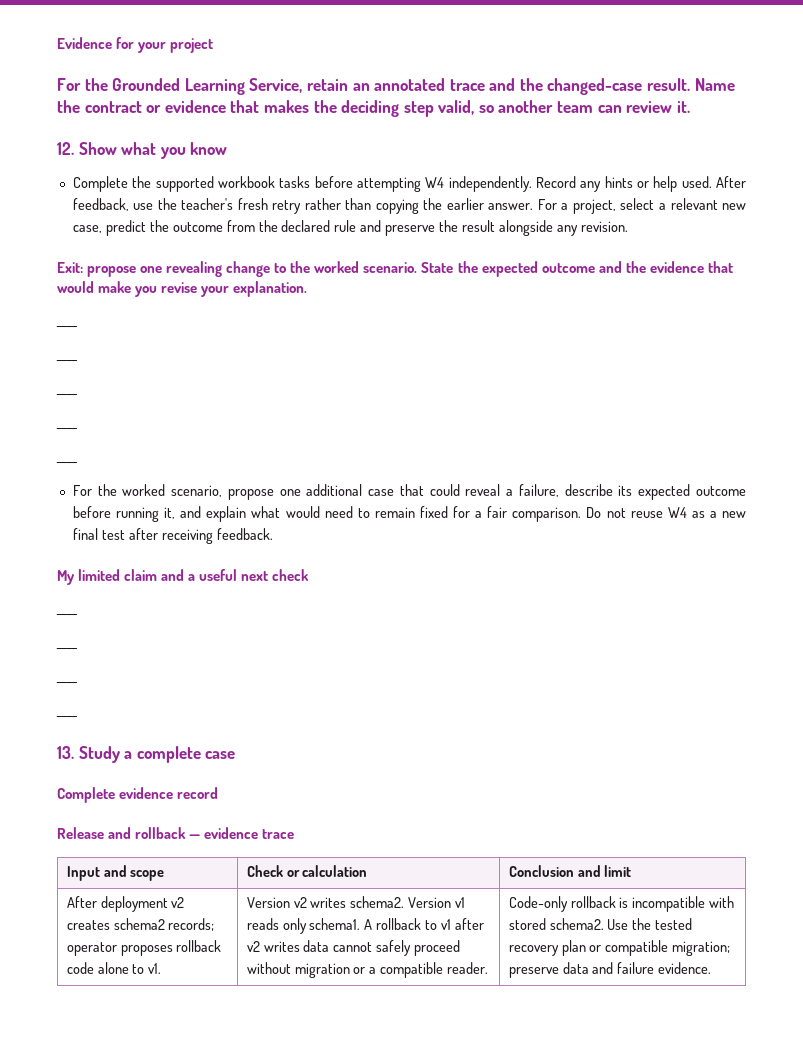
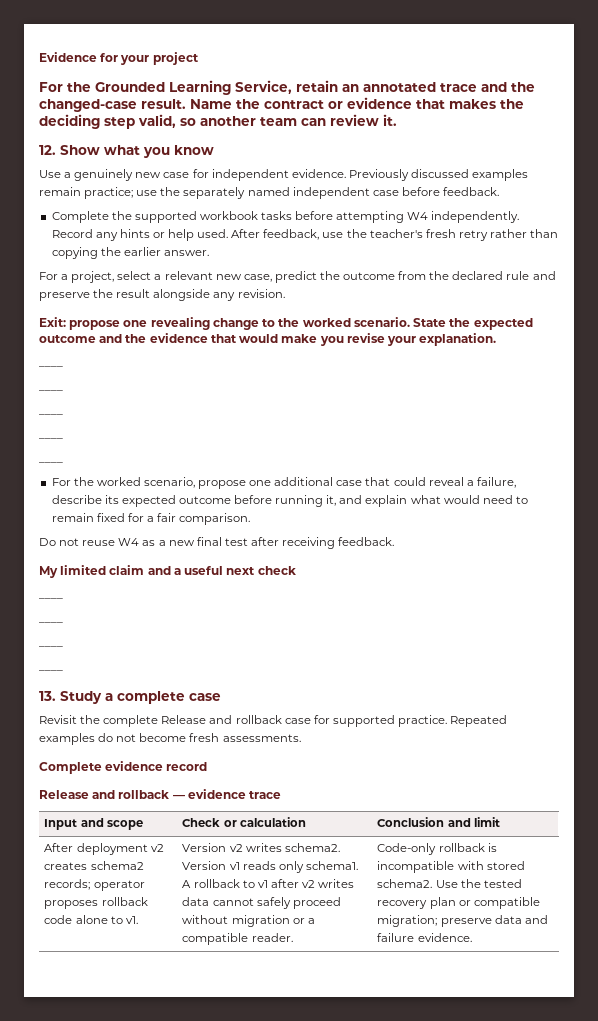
(228, 148) none -> [39,169,529,181] [39,187,499,199] // Use a genuinely new case for independent evidence. Previously discussed examples remain practice; use the separately named independent case before feedback.
(534, 206) none -> (209, 253) //
(582, 514) none -> (251, 519) //
(236, 755) none -> [39,715,508,727] [39,733,301,745] // Revisit the complete Release and rollback case for supported practice. Repeated examples do not become fresh assessments.

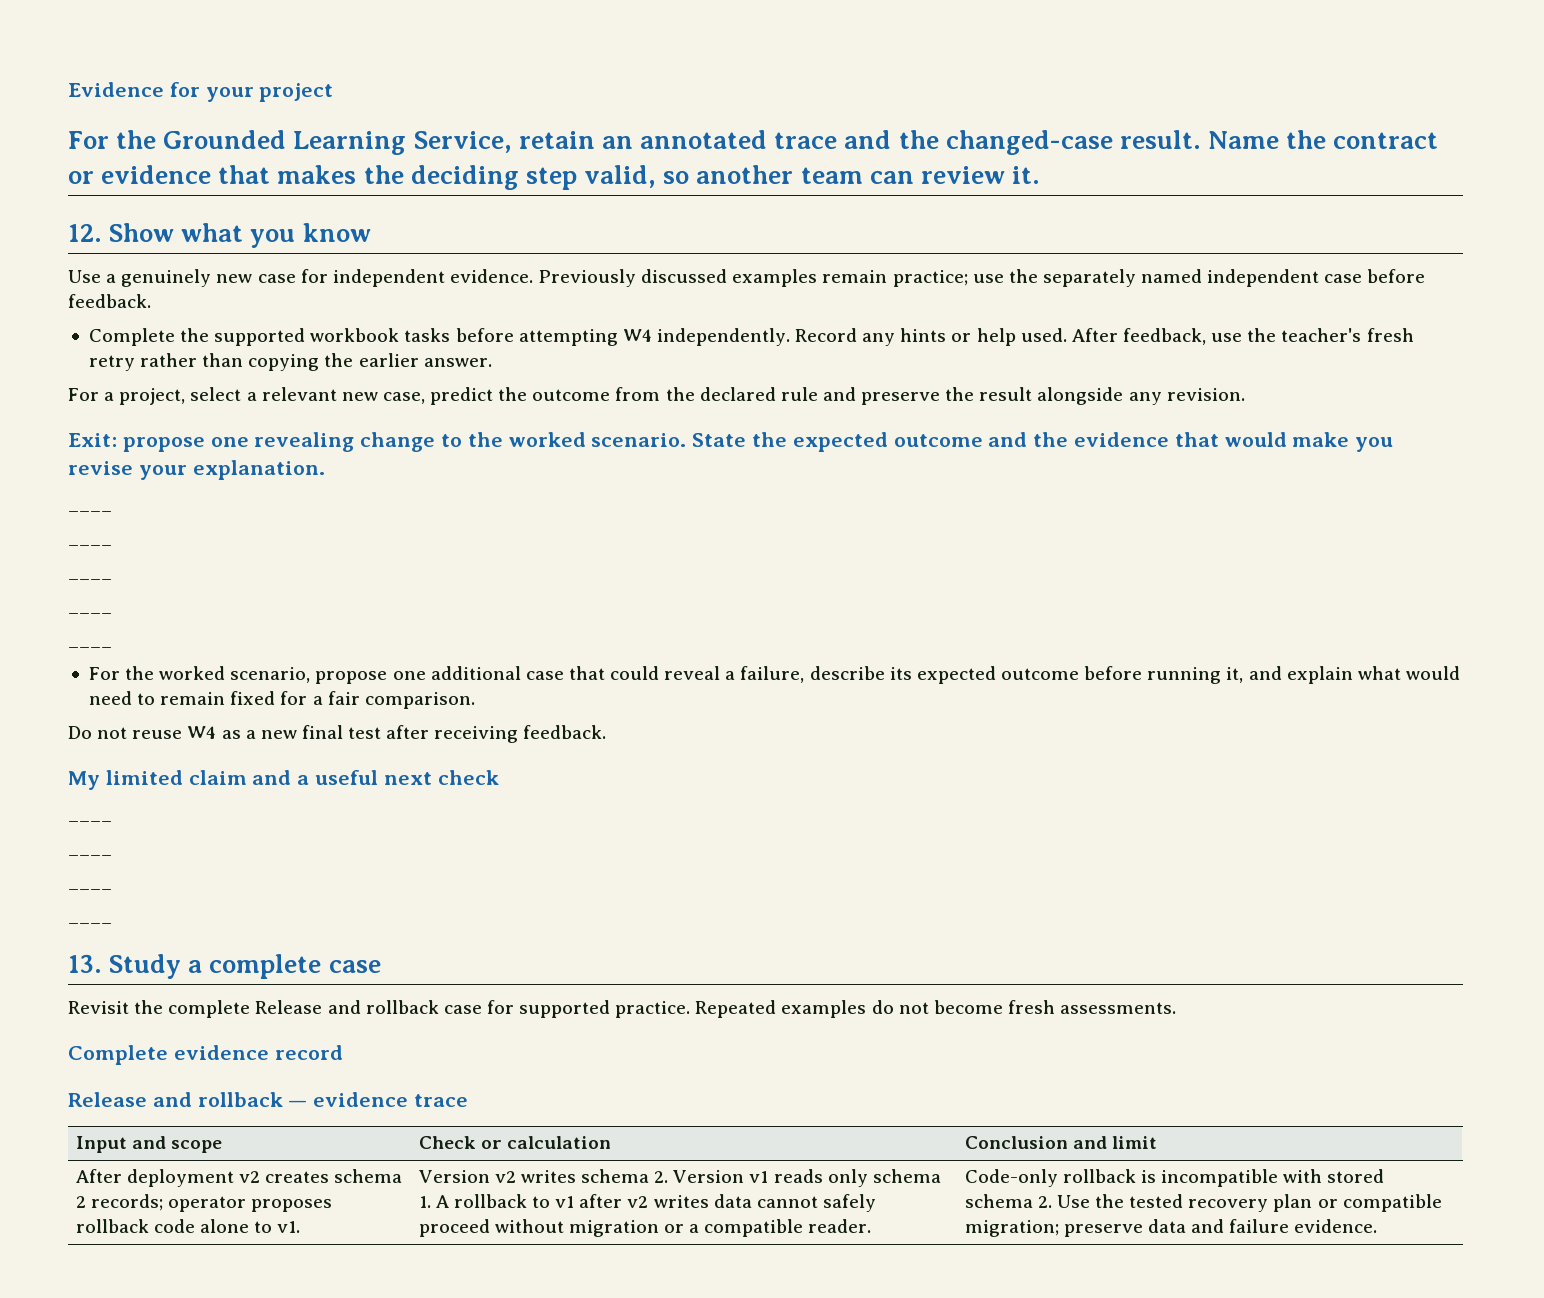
[90,861,144,870] schema2 -> [334,1169,403,1183] [75,1196,86,1208] schema 2
[284,843,340,852] schema2. -> [581,1169,669,1183] schema 2.
[305,861,358,870] schema1. -> [872,1169,941,1183] [418,1196,431,1208] schema 1.
[377,879,433,888] schema2. -> [964,1194,1052,1208] schema 2.

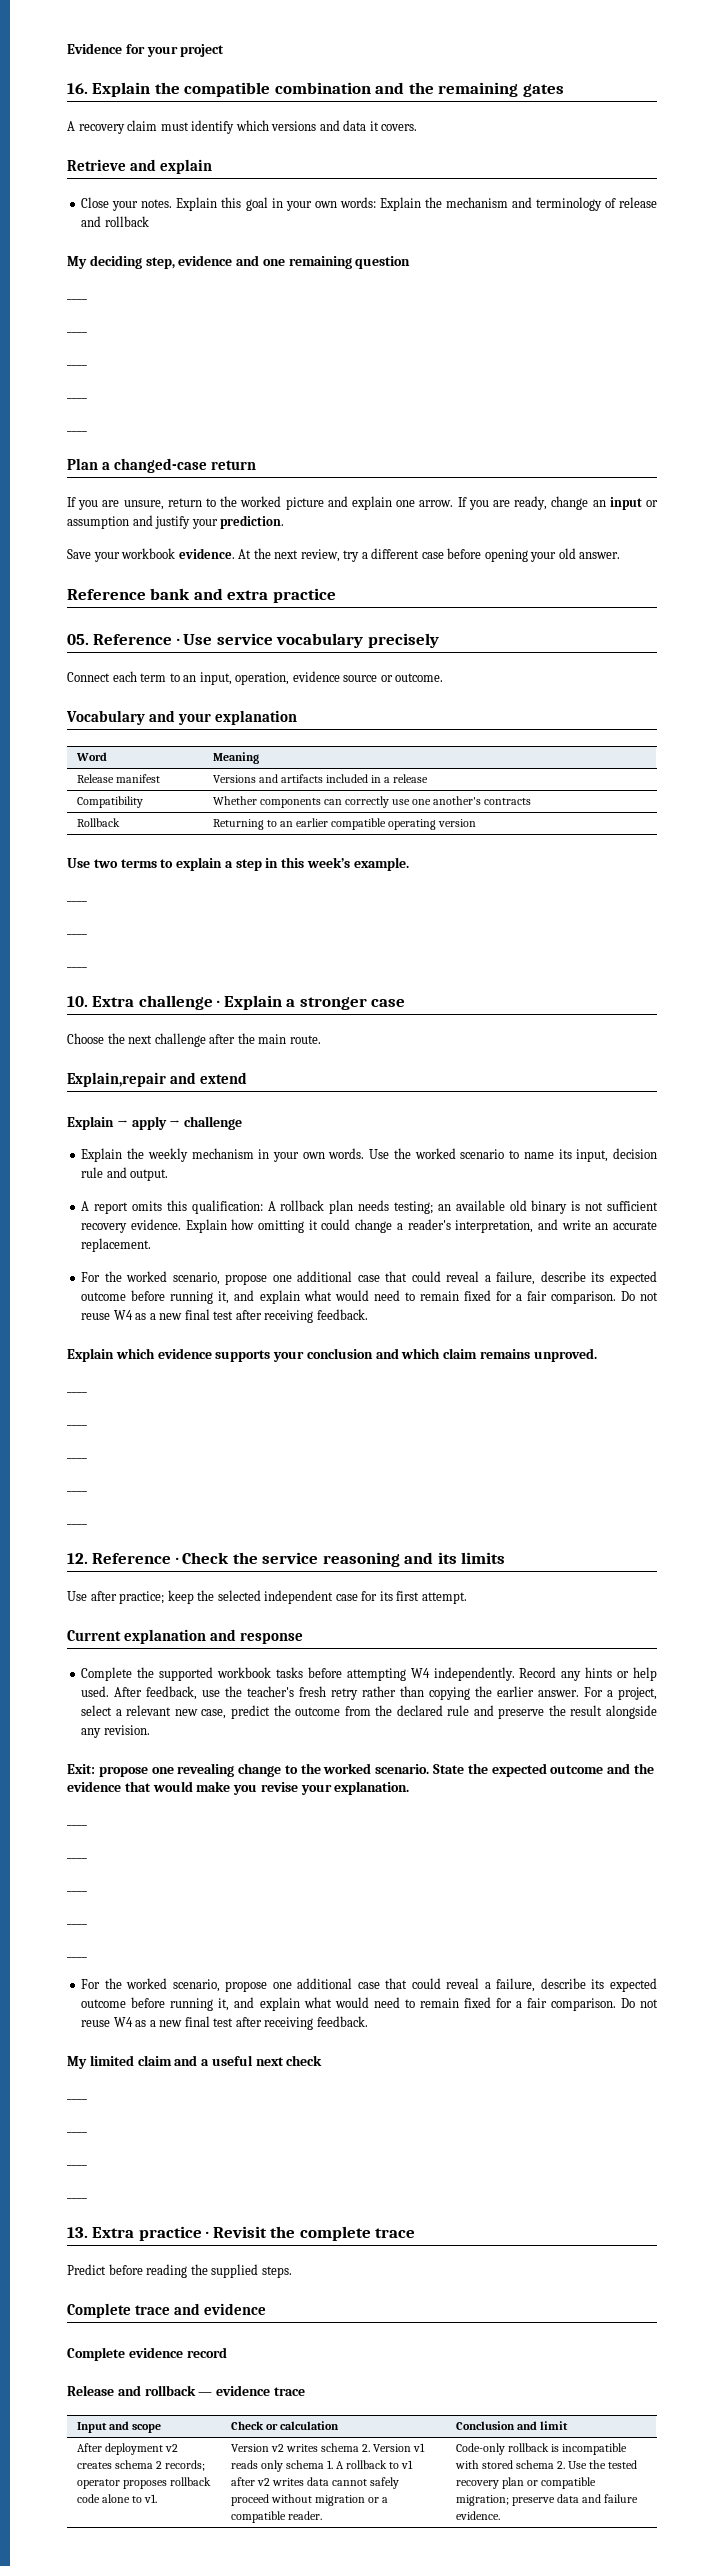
[68,130,1439,155] [68,165,1041,190] [68,223,371,248] [68,269,1426,287] [68,294,151,308] For the Grounded Learning Service, retain an annotated trace and the changed-case result. Name the contract or evidence that makes the deciding step valid, so another team can review it. // 12. Show what you know // Use a genuinely new case for independent evidence. Previously discussed examples remain practice; use the separately named independent case before feedback. -> [67,82,564,97] [67,120,418,134] [67,159,213,174] [81,197,658,211] [81,216,149,227] [67,255,411,269] [67,298,87,300] [67,331,87,333] [67,364,87,366] [67,397,87,399] [67,430,87,432] [67,458,257,473] [67,496,658,510] [67,515,285,529] [67,548,621,562] [67,588,336,603] [67,633,439,648] [67,671,444,685] [66,710,298,725] [75,752,107,761] [212,752,259,764] [76,774,160,783] [212,774,429,783] [76,796,143,808] [212,796,532,808] [76,818,120,827] [212,818,477,830] [67,857,409,871] [67,900,87,902] [67,933,87,935] [67,966,87,968] [67,995,406,1010] [67,1033,321,1047] [67,1072,248,1087] [67,1116,243,1130] [81,1148,657,1162] [81,1167,169,1181] [81,1200,658,1214] [81,1219,657,1233] [81,1238,152,1252] [81,1271,657,1285] [81,1290,659,1304] [81,1309,368,1323] [67,1348,597,1362] [67,1391,87,1393] [67,1424,87,1426] [67,1457,87,1459] [67,1490,87,1492] [67,1523,87,1525] [67,1552,506,1567] [67,1590,467,1604] [67,1629,304,1644] 16. Explain the compatible combination and the remaining gates // A recovery claim must identify which versions and data it covers. // Retrieve and explain // Close your notes. Explain this goal in your own words: Explain the mechanism and terminology of release and rollback // My deciding step, evidence and one remaining question // ____ // ____ // ____ // ____ // ____ // Plan a changed-case return // If you are unsure, return to the worked picture and explain one arrow. If you are ready, change an input or assumption and justify your prediction. // Save your workbook evidence. At the next review, try a different case before opening your old answer. // Reference bank and extra practice // 05. Reference · Use service vocabulary precisely // Connect each term to an input, operation, evidence source or outcome. // Vocabulary and your explanation // Word | Meaning // Release manifest | Versions and artifacts included in a release // Compatibility | Whether components can correctly use one another's contracts // Rollback | Returning to an earlier compatible operating version // Use two terms to explain a step in this week’s example. // ____ // ____ // ____ // 10. Extra challenge · Explain a stronger case // Choose the next challenge after the main route. // Explain,repair and extend // Explain → apply → challenge // Explain the weekly mechanism in your own words. Use the worked scenario to name its input, decision rule and output. // A report omits this qualification: A rollback plan needs testing; an available old binary is not sufficient recovery evidence. Explain how omitting it could change a reader's interpretation, and write an accurate replacement. // For the worked scenario, propose one additional case that could reveal a failure, describe its expected outcome before running it, and explain what would need to remain fixed for a fair comparison. Do not reuse W4 as a new final test after receiving feedback. // Explain which evidence supports your conclusion and which claim remains unproved. // ____ // ____ // ____ // ____ // ____ // 12. Reference · Check the service reasoning and its limits // Use after practice; keep the selected independent case for its first attempt. // Current explanation and response
(492, 362) // -> (580, 1693) none
(475, 700) // -> (616, 2004) none
[109,954,381,979] [68,1000,1177,1018] Study a complete case // Revisit the complete Release and rollback case for supported practice. Repeated examples do not become fresh assessments. -> [92,2226,416,2241] [67,2264,292,2278] [67,2303,267,2318] Extra practice · Revisit the complete trace // Predict before reading the supplied steps. // Complete trace and evidence

